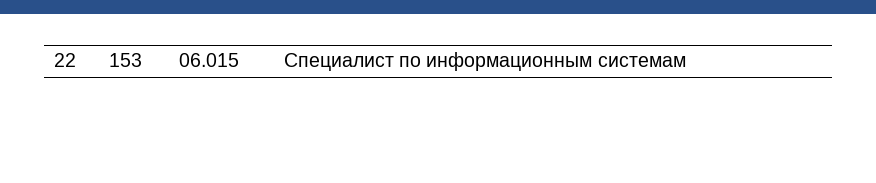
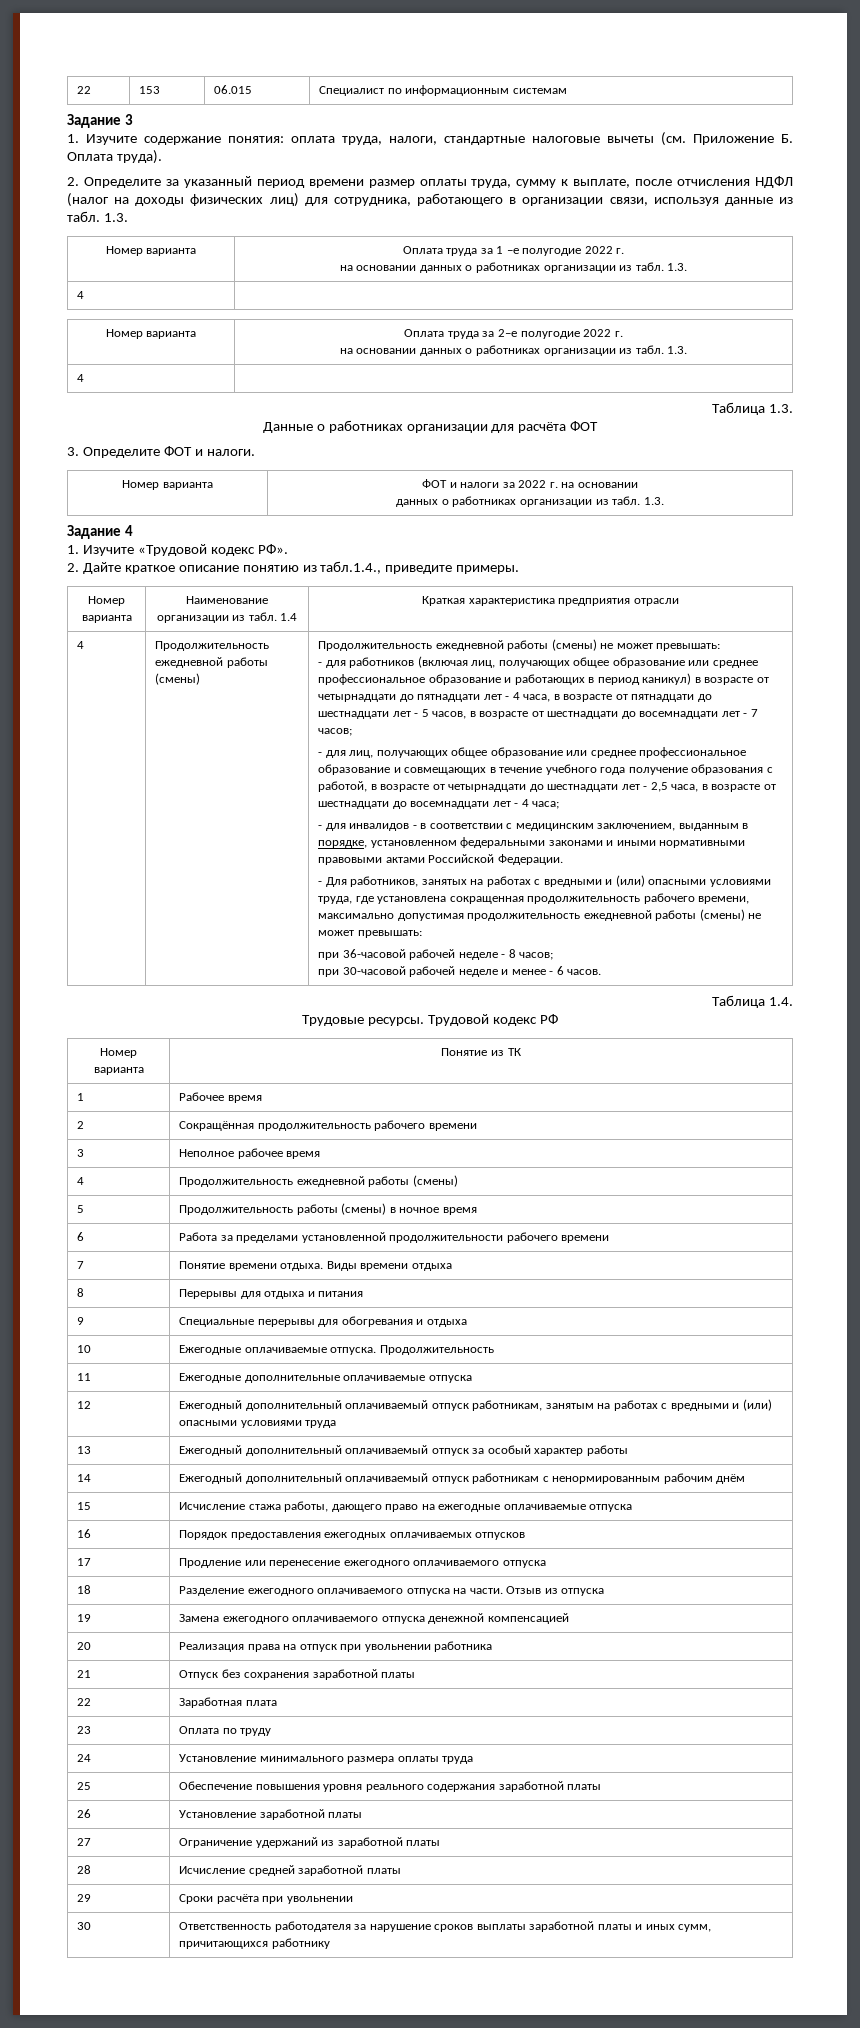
(686, 61) none -> [67,114,133,128] [67,132,793,146] [67,150,162,164] [67,176,794,188] [67,193,793,207] [67,211,128,222] [105,246,197,256] [402,246,625,256] [339,262,688,273] [77,291,85,299] [105,329,197,339] [404,329,623,339] [339,345,688,356] [77,374,85,382] [712,402,793,415] [262,420,599,433] [67,446,255,458] [122,480,213,490] [422,479,638,488] [396,496,664,507] [67,525,133,539] [67,544,288,556] [67,561,520,574] [88,596,125,606] [81,615,132,623] [186,596,268,604] [156,612,298,623] [422,596,679,606] [77,641,85,649] [155,641,270,651] [155,657,268,668] [155,673,201,685] [318,639,721,651] [318,656,758,668] [318,673,769,685] [318,692,712,702] [318,709,758,719] [318,728,353,736] [318,747,747,758] [318,764,773,775] [318,781,776,792] [318,799,560,809] [318,823,749,831] [318,837,746,848] [318,854,563,865] [318,875,771,887] [318,893,750,904] [318,909,762,921] [318,930,422,938] [318,949,554,960] [318,966,602,977] [712,995,793,1008] [302,1014,558,1026] [100,1048,137,1058] [93,1067,144,1075] [441,1048,521,1056] [77,1093,85,1101] [179,1092,262,1103] [77,1121,85,1129] [179,1120,477,1131] [77,1149,85,1157] [179,1148,321,1159] [77,1177,85,1185] [179,1175,458,1187] [77,1205,85,1213] [179,1203,477,1215] [77,1232,85,1241] [179,1232,610,1243] [77,1261,85,1269] [179,1261,452,1271] [77,1288,85,1297] [179,1289,364,1299] [77,1317,85,1325] [179,1316,467,1327] [77,1345,92,1353] [179,1345,494,1355] [77,1373,92,1381] [179,1373,472,1383] [77,1401,92,1409] [179,1399,772,1411] [179,1420,337,1428] [77,1446,92,1454] [179,1445,628,1456] [77,1474,92,1482] [179,1473,746,1484] [77,1502,92,1510] [179,1501,633,1512] [77,1529,92,1538] [179,1530,526,1540] [77,1558,92,1566] [179,1558,546,1568] [77,1585,92,1594] [179,1586,605,1596] [77,1614,92,1622] [179,1613,569,1624] [77,1642,92,1650] [179,1641,493,1652] [77,1670,92,1678] [179,1669,416,1680] [77,1698,92,1706] [179,1697,277,1708] [77,1726,92,1734] [179,1726,272,1736] [77,1754,92,1762] [179,1754,474,1764] [77,1782,92,1790] [179,1781,602,1792] [77,1809,92,1818] [179,1809,363,1820] [77,1838,92,1846] [179,1837,441,1848] [77,1865,92,1874] [179,1865,401,1876] [77,1894,92,1902] [179,1894,353,1904] [77,1922,92,1930] [179,1921,712,1932] [179,1938,330,1949] // Задание 3 // 1. Изучите содержание понятия: оплата труда, налоги, стандартные налоговые вычеты (см. Приложение Б. Оплата труда). // 2. Определите за указанный период времени размер оплаты труда, сумму к выплате, после отчисления НДФЛ (налог на доходы физических лиц) для сотрудника, работающего в организации связи, используя данные из табл. 1.3. // Номер варианта | Оплата труда за 1 –е полугодие 2022 г. // на основании данных о работниках организации из табл. 1.3. // 4 | // Номер варианта | Оплата труда за 2–е полугодие 2022 г. // на основании данных о работниках организации из табл. 1.3. // 4 | // Таблица 1.3. // Данные о работниках организации для расчёта ФОТ // 3. Определите ФОТ и налоги. // Номер варианта | ФОТ и налоги за 2022 г. на основании // данных о работниках организации из табл. 1.3. // Задание 4 // 1. Изучите «Трудовой кодекс РФ». // 2. Дайте краткое описание понятию из табл.1.4., приведите примеры. // Номер варианта | Наименование организации из табл. 1.4 | Краткая характеристика предприятия отрасли // 4 | Продолжительность ежедневной работы (смены) | Продолжительность ежедневной работы (смены) не может превышать: // - для работников (включая лиц, получающих общее образование или среднее профессиональное образование и работающих в период каникул) в возрасте от четырнадцати до пятнадцати лет - 4 часа, в возрасте от пятнадцати до шестнадцати лет - 5 часов, в возрасте от шестнадцати до восемнадцати лет - 7 часов; // - для лиц, получающих общее образование или среднее профессиональное образование и совмещающих в течение учебного года получение образования с работой, в возрасте от четырнадцати до шестнадцати лет - 2,5 часа, в возрасте от шестнадцати до восемнадцати лет - 4 часа; // - для инвалидов - в соответствии с медицинским заключением, выданным в порядке, установленном федеральными законами и иными нормативными правовыми актами Российской Федерации. // - Для работников, занятых на работах с вредными и (или) опасными условиями труда, где установлена сокращенная продолжительность рабочего времени, максимально допустимая продолжительность ежедневной работы (смены) не может превышать: // при 36-часовой рабочей неделе - 8 часов; // при 30-часовой рабочей неделе и менее - 6 часов. // Таблица 1.4. // Трудовые ресурсы. Трудовой кодекс РФ // Номер варианта | Понятие из ТК // 1 | Рабочее время // 2 | Сокращённая продолжительность рабочего времени // 3 | Неполное рабочее время // 4 | Продолжительность ежедневной работы (смены) // 5 | Продолжительность работы (смены) в ночное время // 6 | Работа за пределами установленной продолжительности рабочего времени // 7 | Понятие времени отдыха. Виды времени отдыха // 8 | Перерывы для отдыха и питания // 9 | Специальные перерывы для обогревания и отдыха // 10 | Ежегодные оплачиваемые отпуска. Продолжительность // 11 | Ежегодные дополнительные оплачиваемые отпуска // 12 | Ежегодный дополнительный оплачиваемый отпуск работникам, занятым на работах с вредными и (или) опасными условиями труда // 13 | Ежегодный дополнительный оплачиваемый отпуск за особый характер работы // 14 | Ежегодный дополнительный оплачиваемый отпуск работникам с ненормированным рабочим днём // 15 | Исчисление стажа работы, дающего право на ежегодные оплачиваемые отпуска // 16 | Порядок предоставления ежегодных оплачиваемых отпусков // 17 | Продление или перенесение ежегодного оплачиваемого отпуска // 18 | Разделение ежегодного оплачиваемого отпуска на части. Отзыв из отпуска // 19 | Замена ежегодного оплачиваемого отпуска денежной компенсацией // 20 | Реализация права на отпуск при увольнении работника // 21 | Отпуск без сохранения заработной платы // 22 | Заработная плата // 23 | Оплата по труду // 24 | Установление минимального размера оплаты труда // 25 | Обеспечение повышения уровня реального содержания заработной платы // 26 | Установление заработной платы // 27 | Ограничение удержаний из заработной платы // 28 | Исчисление средней заработной платы // 29 | Сроки расчёта при увольнении // 30 | Ответственность работодателя за нарушение сроков выплаты заработной платы и иных сумм, причитающихся работнику

